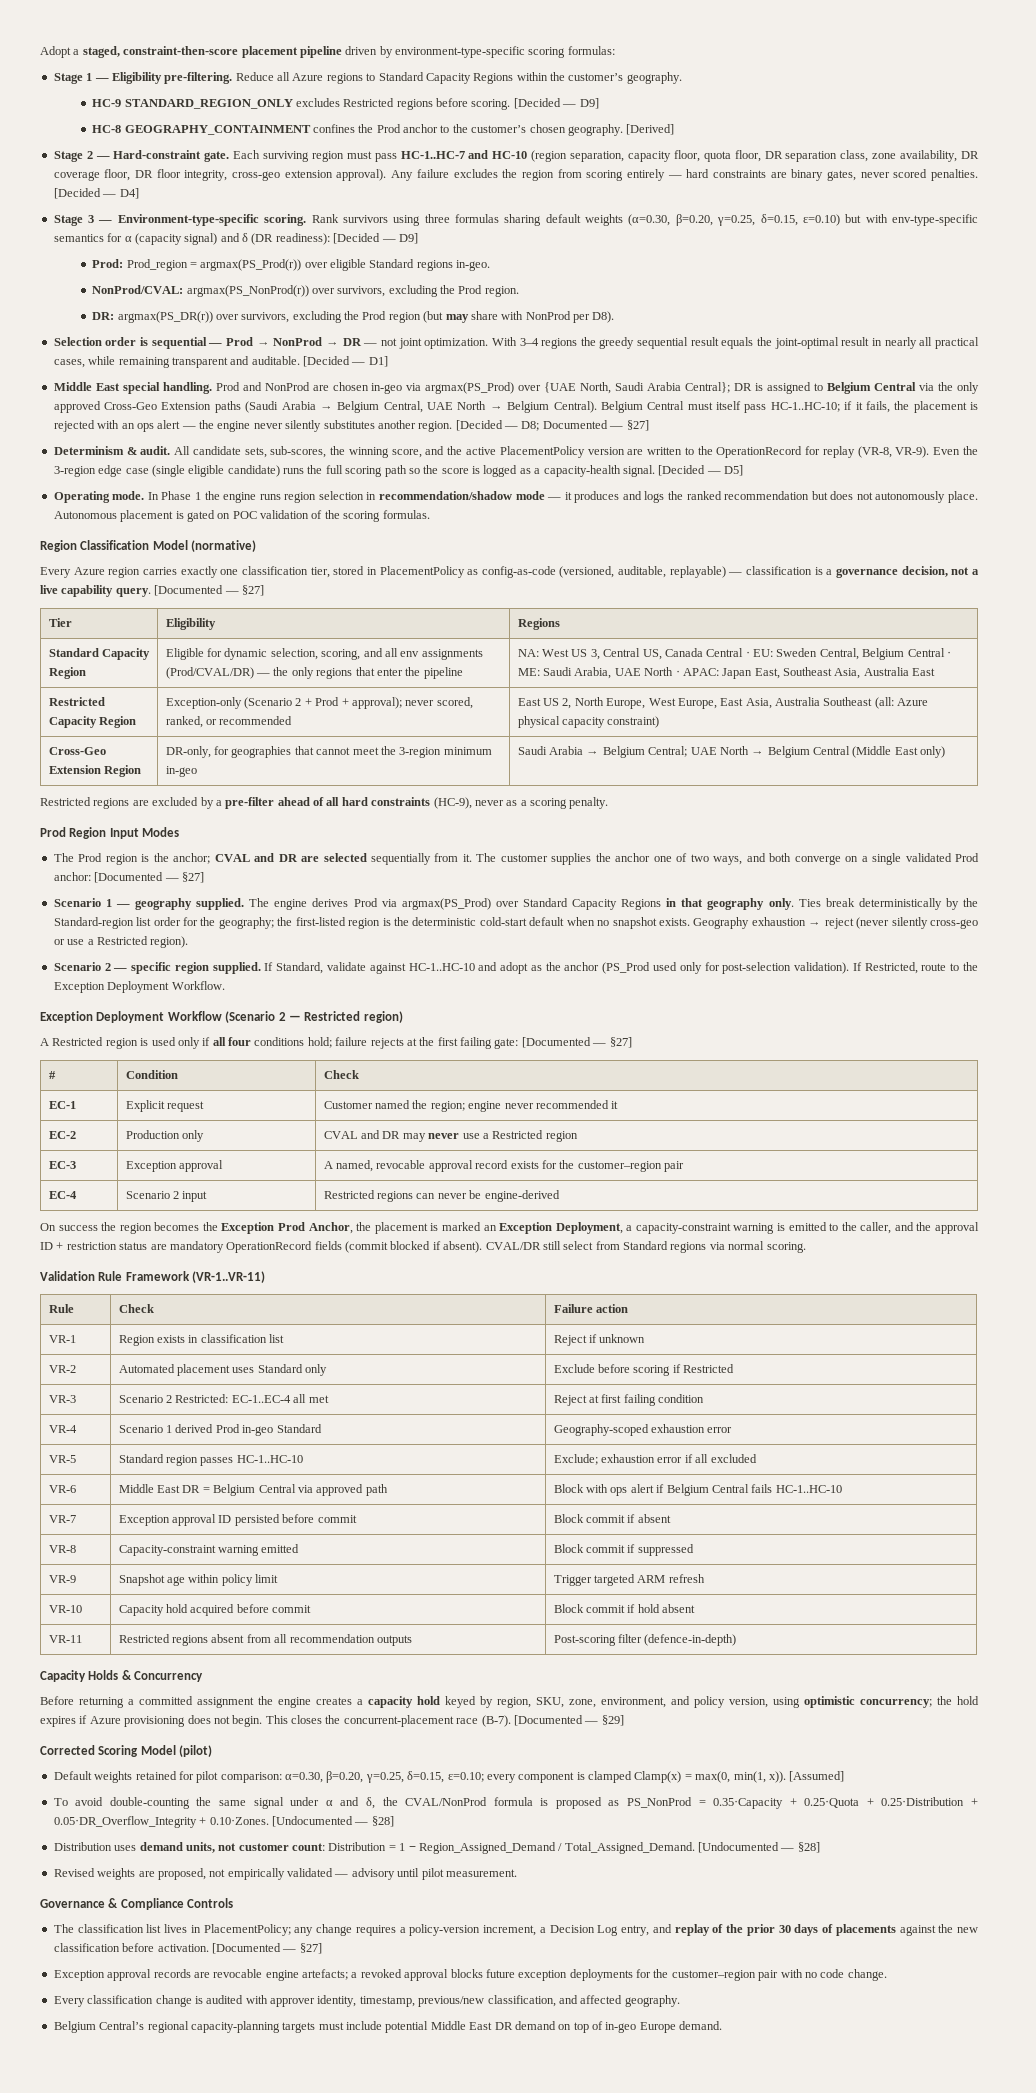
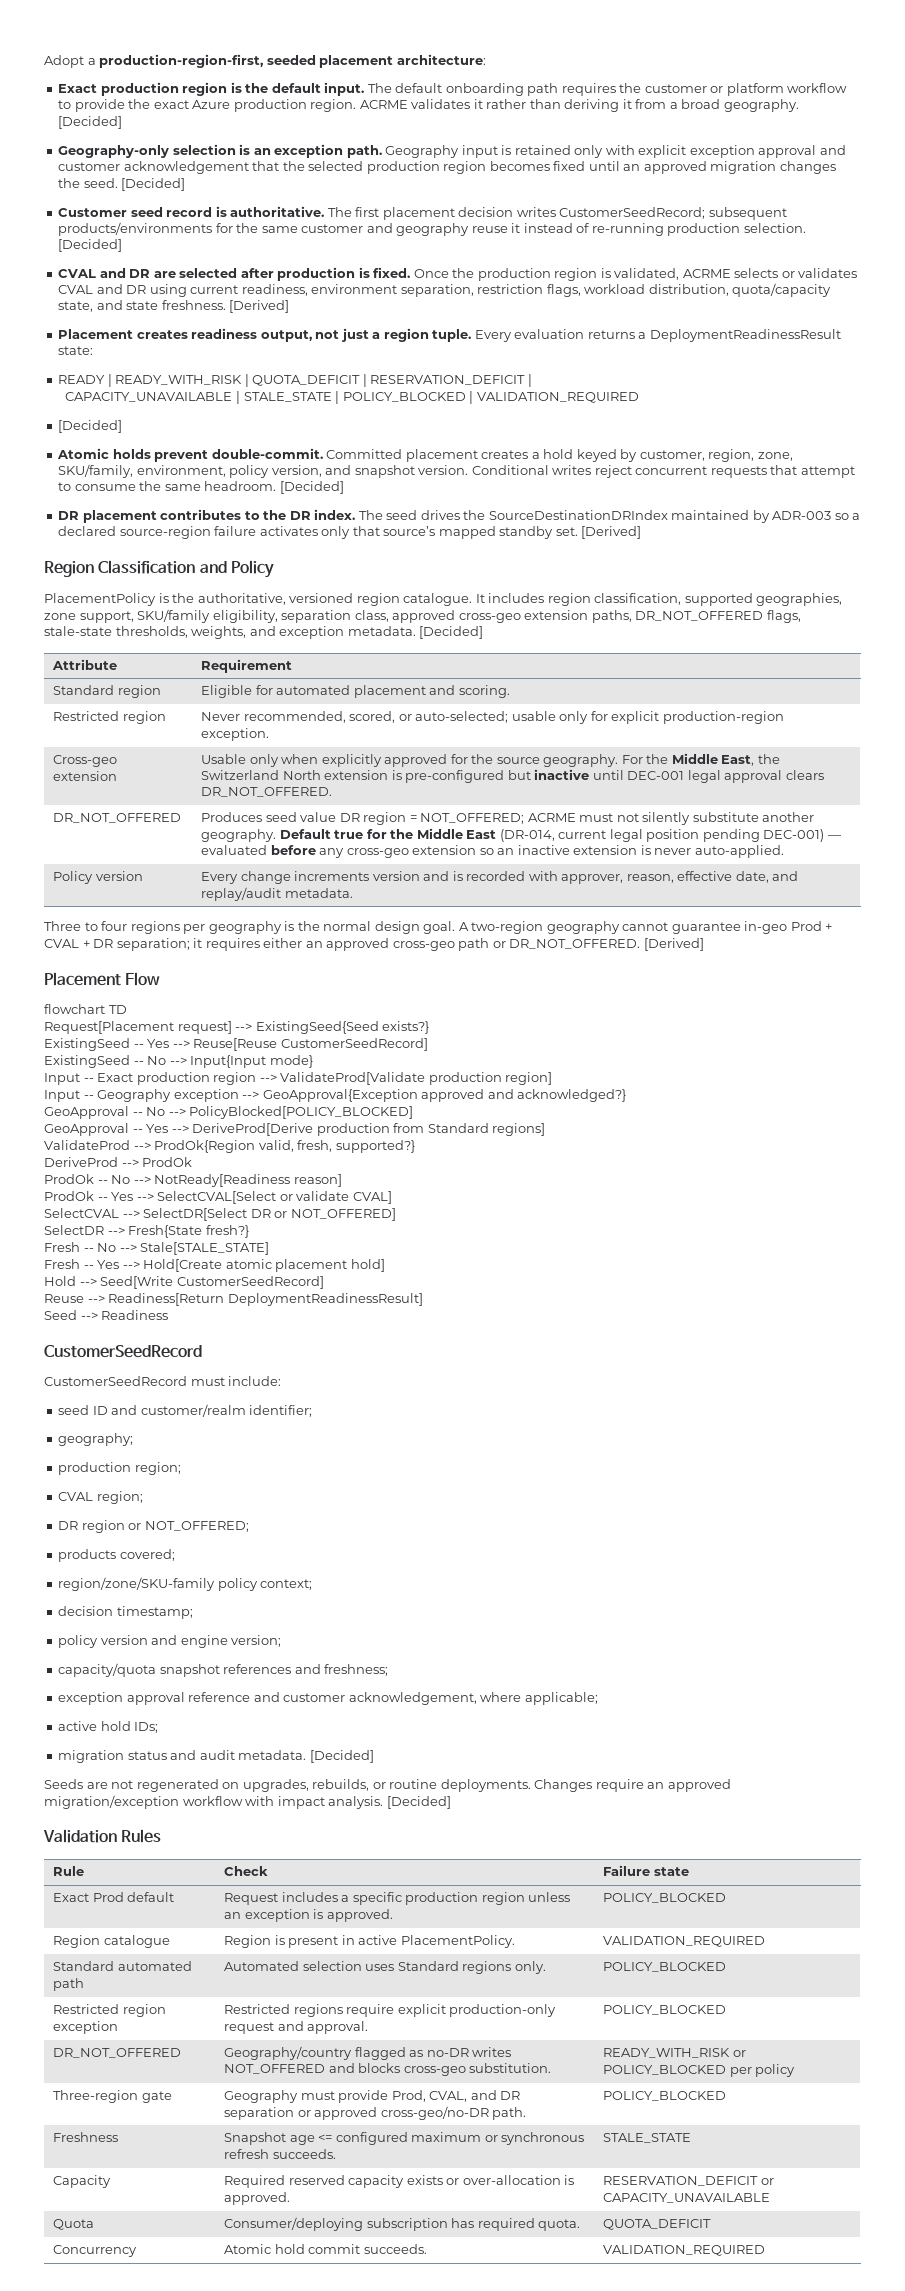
[82,46,615,58] [53,72,682,84] [92,98,599,110] [92,124,675,136] [53,150,979,162] [53,169,979,181] [53,188,139,199] [53,214,978,226] [53,233,418,245] [92,259,491,271] [92,285,519,297] [92,311,615,323] [53,337,979,349] [53,356,388,368] [53,382,979,394] [53,401,979,413] [53,420,649,432] [53,446,978,458] [53,465,743,477] [53,491,979,503] [53,510,430,522] [40,540,257,552] [40,566,980,578] [40,585,264,597] [48,618,72,627] [165,618,216,630] [517,618,560,630] [48,648,151,660] [48,667,86,679] [165,648,483,660] [165,667,463,679] [517,648,951,660] [517,667,936,679] [48,697,105,706] [48,716,137,728] [165,697,473,709] [165,716,293,728] [517,697,929,709] [517,716,660,728] [48,747,106,755] [48,765,142,777] [165,746,492,758] [165,766,197,777] [517,746,946,758] [40,797,609,809] [40,827,180,839] [53,853,211,865] staged, constraint-then-score placement pipeline driven by environment-type-specific scoring formulas: // Stage 1 — Eligibility pre-filtering. Reduce all Azure regions to Standard Capacity Regions within the customer’s geography. // HC-9 STANDARD_REGION_ONLY excludes Restricted regions before scoring. [Decided — D9] // HC-8 GEOGRAPHY_CONTAINMENT confines the Prod anchor to the customer’s chosen geography. [Derived] // Stage 2 — Hard-constraint gate. Each surviving region must pass HC-1..HC-7 and HC-10 (region separation, capacity floor, quota floor, DR separation class, zone availability, DR coverage floor, DR floor integrity, cross-geo extension approval). Any failure excludes the region from scoring entirely — hard constraints are binary gates, never scored penalties. [Decided — D4] // Stage 3 — Environment-type-specific scoring. Rank survivors using three formulas sharing default weights (α=0.30, β=0.20, γ=0.25, δ=0.15, ε=0.10) but with env-type-specific semantics for α (capacity signal) and δ (DR readiness): [Decided — D9] // Prod: Prod_region = argmax(PS_Prod(r)) over eligible Standard regions in-geo. // NonProd/CVAL: argmax(PS_NonProd(r)) over survivors, excluding the Prod region. // DR: argmax(PS_DR(r)) over survivors, excluding the Prod region (but may share with NonProd per D8). // Selection order is sequential — Prod → NonProd → DR — not joint optimization. With 3–4 regions the greedy sequential result equals the joint-optimal result in nearly all practical cases, while remaining transparent and auditable. [Decided — D1] // Middle East special handling. Prod and NonProd are chosen in-geo via argmax(PS_Prod) over {UAE North, Saudi Arabia Central}; DR is assigned to Belgium Central via the only approved Cross-Geo Extension paths (Saudi Arabia → Belgium Central, UAE North → Belgium Central). Belgium Central must itself pass HC-1..HC-10; if it fails, the placement is rejected with an ops alert — the engine never silently substitutes another region. [Decided — D8; Documented — §27] // Determinism & audit. All candidate sets, sub-scores, the winning score, and the active PlacementPolicy version are written to the OperationRecord for replay (VR-8, VR-9). Even the 3-region edge case (single eligible candidate) runs the full scoring path so the score is logged as a capacity-health signal. [Decided — D5] // Operating mode. In Phase 1 the engine runs region selection in recommendation/shadow mode — it produces and logs the ranked recommendation but does not autonomously place. Autonomous placement is gated on POC validation of the scoring formulas. // Region Classification Model (normative) // Every Azure region carries exactly one classification tier, stored in PlacementPolicy as config-as-code (versioned, auditable, replayable) — classification is a governance decision, not a live capability query. [Documented — §27] // Tier | Eligibility | Regions // Standard Capacity Region | Eligible for dynamic selection, scoring, and all env assignments (Prod/CVAL/DR) — the only regions that enter the pipeline | NA: West US 3, Central US, Canada Central · EU: Sweden Central, Belgium Central · ME: Saudi Arabia, UAE North · APAC: Japan East, Southeast Asia, Australia East // Restricted Capacity Region | Exception-only (Scenario 2 + Prod + approval); never scored, ranked, or recommended | East US 2, North Europe, West Europe, East Asia, Australia Southeast (all: Azure physical capacity constraint) // Cross-Geo Extension Region | DR-only, for geographies that cannot meet the 3-region minimum in-geo | Saudi Arabia → Belgium Central; UAE North → Belgium Central (Middle East only) // Restricted regions are excluded by a pre-filter ahead of all hard constraints (HC-9), never as a scoring penalty. // Prod Region Input Modes // The Prod region is the anchor; -> [99,54,486,68] [58,82,848,96] [58,99,799,112] [58,116,123,129] [58,144,846,158] [58,161,836,174] [58,178,186,191] [58,206,787,220] [58,222,806,236] [58,239,123,252] production-region-first, seeded placement architecture: // Exact production region is the default input. The default onboarding path requires the customer or platform workflow to provide the exact Azure production region. ACRME validates it rather than deriving it from a broad geography. [Decided] // Geography-only selection is an exception path. Geography input is retained only with explicit exception approval and customer acknowledgement that the selected production region becomes fixed until an approved migration changes the seed. [Decided] // Customer seed record is authoritative. The first placement decision writes CustomerSeedRecord; subsequent products/environments for the same customer and geography reuse it instead of re-running production selection. [Decided] //
[370,853,980,865] [53,872,204,883] [53,898,978,910] [53,917,979,929] [53,936,189,948] [53,962,979,974] [53,981,225,993] [40,1011,403,1023] [40,1037,632,1049] [48,1071,56,1079] [125,1070,178,1079] [323,1070,359,1079] [48,1101,76,1109] [125,1100,205,1112] [323,1100,619,1112] [48,1131,76,1139] [125,1130,205,1142] [323,1130,578,1142] [48,1161,76,1169] [125,1160,224,1172] [323,1160,685,1172] [48,1191,77,1199] [125,1191,208,1202] [323,1190,560,1202] [40,1222,980,1234] [40,1241,806,1253] [40,1271,266,1283] [48,1304,74,1313] [118,1304,154,1313] [553,1304,629,1313] [48,1335,76,1343] [118,1334,285,1346] [553,1334,646,1346] [48,1365,76,1373] sequentially from it. The customer supplies the anchor one of two ways, and both converge on a single validated Prod anchor: [Documented — §27] // Scenario 1 — geography supplied. The engine derives Prod via argmax(PS_Prod) over Standard Capacity Regions in that geography only. Ties break deterministically by the Standard-region list order for the geography; the first-listed region is the deterministic cold-start default when no snapshot exists. Geography exhaustion → reject (never silently cross-geo or use a Restricted region). // Scenario 2 — specific region supplied. If Standard, validate against HC-1..HC-10 and adopt as the anchor (PS_Prod used only for post-selection validation). If Restricted, route to the Exception Deployment Workflow. // Exception Deployment Workflow (Scenario 2 — Restricted region) // A Restricted region is used only if all four conditions hold; failure rejects at the first failing gate: [Documented — §27] // # | Condition | Check // EC-1 | Explicit request | Customer named the region; engine never recommended it // EC-2 | Production only | CVAL and DR may never use a Restricted region // EC-3 | Exception approval | A named, revocable approval record exists for the customer–region pair // EC-4 | Scenario 2 input | Restricted regions can never be engine-derived // On success the region becomes the Exception Prod Anchor, the placement is marked an Exception Deployment, a capacity-constraint warning is emitted to the caller, and the approval ID + restriction status are mandatory OperationRecord fields (commit blocked if absent). CVAL/DR still select from Standard regions via normal scoring. // Validation Rule Framework (VR-1..VR-11) // Rule | Check | Failure action // VR-1 | Region exists in classification list | Reject if unknown // VR-2 -> [240,267,858,281] [58,283,832,297] [58,300,290,313] [58,328,841,342] [58,346,94,355] [58,374,532,387] [65,391,639,404] [58,420,123,433] [57,448,793,462] [58,464,855,478] [58,481,344,494] [58,509,861,523] [58,526,642,539] [44,560,274,578] [44,593,843,606] [44,609,801,623] [44,626,484,639] [52,659,118,670] [201,659,293,673] [53,685,161,698] [201,685,510,698] [53,711,166,724] [201,711,784,724] [201,728,270,741] [53,755,118,767] [53,771,118,781] [201,753,780,767] [201,769,824,783] [201,787,333,797] [53,813,182,823] [201,812,815,825] [201,828,841,842] [201,845,784,858] [53,871,143,884] [201,871,799,884] [201,887,353,901] [44,921,833,934] [44,938,704,951] [44,972,161,986] [44,1004,127,1014] [44,1021,430,1034] [44,1038,428,1051] [44,1055,313,1068] [44,1072,553,1085] [44,1089,627,1102] [44,1106,414,1119] [44,1123,546,1136] [44,1140,415,1153] [44,1157,193,1167] [44,1174,342,1187] [44,1191,392,1204] [44,1208,396,1221] [44,1225,249,1238] [44,1242,270,1255] [44,1259,385,1272] [44,1276,324,1289] [44,1293,423,1306] [44,1310,169,1320] [44,1345,202,1358] [44,1376,282,1386] [58,1404,313,1417] [58,1433,134,1446] [58,1462,181,1475] [58,1491,143,1504] [58,1520,249,1533] [58,1549,175,1562] [58,1577,313,1591] [58,1606,193,1619] [58,1635,282,1648] [58,1663,389,1677] [58,1692,598,1705] [58,1721,159,1733] [58,1750,374,1763] [44,1779,731,1792] [44,1795,451,1809] [43,1829,162,1843] [53,1866,85,1876] [224,1866,269,1876] [603,1865,690,1876] [53,1892,175,1902] [224,1892,571,1905] [224,1909,393,1922] [603,1893,727,1903] [53,1935,170,1948] [224,1935,515,1948] [603,1936,766,1947] [53,1961,192,1971] [53,1978,85,1991] after production is fixed. Once the production region is validated, ACRME selects or validates CVAL and DR using current readiness, environment separation, restriction flags, workload distribution, quota/capacity state, and state freshness. [Derived] // Placement creates readiness output, not just a region tuple. Every evaluation returns a DeploymentReadinessResult state: // READY | READY_WITH_RISK | QUOTA_DEFICIT | RESERVATION_DEFICIT | // CAPACITY_UNAVAILABLE | STALE_STATE | POLICY_BLOCKED | VALIDATION_REQUIRED // [Decided] // Atomic holds prevent double-commit. Committed placement creates a hold keyed by customer, region, zone, SKU/family, environment, policy version, and snapshot version. Conditional writes reject concurrent requests that attempt to consume the same headroom. [Decided] // DR placement contributes to the DR index. The seed drives the SourceDestinationDRIndex maintained by ADR-003 so a declared source-region failure activates only that source’s mapped standby set. [Derived] // Region Classification and Policy // PlacementPolicy is the authoritative, versioned region catalogue. It includes region classification, supported geographies, zone support, SKU/family eligibility, separation class, approved cross-geo extension paths, DR_NOT_OFFERED flags, stale-state thresholds, weights, and exception metadata. [Decided] // Attribute | Requirement // Standard region | Eligible for automated placement and scoring. // Restricted region | Never recommended, scored, or auto-selected; usable only for explicit production-region exception. // Cross-geo extension | Usable only when explicitly approved for the source geography. For the Middle East, the Switzerland North extension is pre-configured but inactive until DEC-001 legal approval clears DR_NOT_OFFERED. // DR_NOT_OFFERED | Produces seed value DR region = NOT_OFFERED; ACRME must not silently substitute another geography. Default true for the Middle East (DR-014, current legal position pending DEC-001) — evaluated before any cross-geo extension so an inactive extension is never auto-applied. // Policy version | Every change increments version and is recorded with approver, reason, effective date, and replay/audit metadata. // Three to four regions per geography is the normal design goal. A two-region geography cannot guarantee in-geo Prod + CVAL + DR separation; it requires either an approved cross-geo path or DR_NOT_OFFERED. [Derived] // Placement Flow // flowchart TD // Request[Placement request] --> ExistingSeed{Seed exists?} // ExistingSeed -- Yes --> Reuse[Reuse CustomerSeedRecord] // ExistingSeed -- No --> Input{Input mode} // Input -- Exact production region --> ValidateProd[Validate production region] // Input -- Geography exception --> GeoApproval{Exception approved and acknowledged?} // GeoApproval -- No --> PolicyBlocked[POLICY_BLOCKED] // GeoApproval -- Yes --> DeriveProd[Derive production from Standard regions] // ValidateProd --> ProdOk{Region valid, fresh, supported?} // DeriveProd --> ProdOk // ProdOk -- No --> NotReady[Readiness reason] // ProdOk -- Yes --> SelectCVAL[Select or validate CVAL] // SelectCVAL --> SelectDR[Select DR or NOT_OFFERED] // SelectDR --> Fresh{State fresh?} // Fresh -- No --> Stale[STALE_STATE] // Fresh -- Yes --> Hold[Create atomic placement hold] // Hold --> Seed[Write CustomerSeedRecord] // Reuse --> Readiness[Return DeploymentReadinessResult] // Seed --> Readiness // CustomerSeedRecord // CustomerSeedRecord must include: // seed ID and customer/realm identifier; // geography; // production region; // CVAL region; // DR region or NOT_OFFERED; // products covered; // region/zone/SKU-family policy context; // decision timestamp; // policy version and engine version; // capacity/quota snapshot references and freshness; // exception approval reference and customer acknowledgement, where applicable; // active hold IDs; // migration status and audit metadata. [Decided] // Seeds are not regenerated on upgrades, rebuilds, or routine deployments. Changes require an approved migration/exception workflow with impact analysis. [Decided] // Validation Rules // Rule | Check | Failure state // Exact Prod default | Request includes a specific production region unless an exception is approved. | POLICY_BLOCKED // Region catalogue | Region is present in active PlacementPolicy. | VALIDATION_REQUIRED // Standard automated path
[177,1364,231,1376] placement -> [302,1961,362,1971] selection
[305,1364,328,1376] [553,1364,735,1376] [48,1395,76,1403] [118,1394,329,1403] [553,1394,705,1406] [48,1425,77,1433] [118,1424,322,1436] [553,1424,733,1436] [48,1455,76,1463] [118,1454,303,1466] [553,1454,757,1465] [48,1485,76,1493] [118,1484,388,1496] [553,1484,842,1496] [48,1515,76,1523] [118,1514,357,1526] [553,1514,671,1523] [48,1545,76,1553] [118,1544,300,1556] [553,1544,694,1556] [48,1575,76,1583] [118,1574,279,1586] [553,1574,705,1586] [48,1605,82,1613] [118,1604,312,1616] [553,1604,696,1613] [48,1635,82,1643] [118,1634,412,1646] [553,1634,737,1646] [40,1670,204,1682] [40,1696,979,1708] [40,1715,624,1727] [40,1745,213,1757] [53,1771,845,1783] [53,1797,979,1809] [53,1816,394,1828] [53,1842,820,1854] [53,1868,517,1880] [40,1898,234,1910] [53,1924,978,1936] [53,1943,322,1954] [53,1969,887,1981] [53,1995,680,2007] [53,2021,723,2033] only | Exclude before scoring if Restricted // VR-3 | Scenario 2 Restricted: EC-1..EC-4 all met | Reject at first failing condition // VR-4 | Scenario 1 derived Prod in-geo Standard | Geography-scoped exhaustion error // VR-5 | Standard region passes HC-1..HC-10 | Exclude; exhaustion error if all excluded // VR-6 | Middle East DR = Belgium Central via approved path | Block with ops alert if Belgium Central fails HC-1..HC-10 // VR-7 | Exception approval ID persisted before commit | Block commit if absent // VR-8 | Capacity-constraint warning emitted | Block commit if suppressed // VR-9 | Snapshot age within policy limit | Trigger targeted ARM refresh // VR-10 | Capacity hold acquired before commit | Block commit if hold absent // VR-11 | Restricted regions absent from all recommendation outputs | Post-scoring filter (defence-in-depth) // Capacity Holds & Concurrency // Before returning a committed assignment the engine creates a capacity hold keyed by region, SKU, zone, environment, and policy version, using optimistic concurrency; the hold expires if Azure provisioning does not begin. This closes the concurrent-placement race (B-7). [Documented — §29] // Corrected Scoring Model (pilot) // Default weights retained for pilot comparison: α=0.30, β=0.20, γ=0.25, δ=0.15, ε=0.10; every component is clamped Clamp(x) = max(0, min(1, x)). [Assumed] // To avoid double-counting the same signal under α and δ, the CVAL/NonProd formula is proposed as PS_NonProd = 0.35·Capacity + 0.25·Quota + 0.25·Distribution + 0.05·DR_Overflow_Integrity + 0.10·Zones. [Undocumented — §28] // Distribution uses demand units, not customer count: Distribution = 1 − Region_Assigned_Demand / Total_Assigned_Demand. [Undocumented — §28] // Revised weights are proposed, not empirically validated — advisory until pilot measurement. // Governance & Compliance Controls // The classification list lives in PlacementPolicy; any change requires a policy-version increment, a Decision Log entry, and replay of the prior 30 days of placements against the new classification before activation. [Documented — §27] // Exception approval records are revocable engine artefacts; a revoked approval blocks future exception deployments for the customer–region pair with no code change. // Every classification change is audited with approver identity, timestamp, previous/new classification, and affected geography. // Belgium Central’s regional capacity-planning targets must include potential Middle East DR demand on top of in-geo Europe demand. -> [462,1961,546,1974] [603,1962,727,1972] [53,2004,166,2017] [53,2021,119,2034] [224,2004,557,2017] [224,2021,369,2034] [603,2005,727,2015] [53,2048,182,2058] [224,2046,512,2060] [224,2063,552,2076] [603,2048,746,2058] [603,2064,796,2077] [53,2090,172,2103] [224,2090,521,2103] [224,2106,527,2120] [603,2091,727,2101] [53,2132,119,2142] [224,2132,585,2145] [224,2149,336,2159] [603,2133,692,2143] [53,2175,112,2188] [224,2175,575,2188] [224,2192,291,2205] [603,2176,774,2186] [603,2193,771,2203] [53,2219,95,2230] [224,2217,581,2231] [603,2219,712,2230] [53,2245,138,2257] [224,2244,427,2254] [603,2245,766,2256] regions only. | POLICY_BLOCKED // Restricted region exception | Restricted regions require explicit production-only request and approval. | POLICY_BLOCKED // DR_NOT_OFFERED | Geography/country flagged as no-DR writes NOT_OFFERED and blocks cross-geo substitution. | READY_WITH_RISK or POLICY_BLOCKED per policy // Three-region gate | Geography must provide Prod, CVAL, and DR separation or approved cross-geo/no-DR path. | POLICY_BLOCKED // Freshness | Snapshot age <= configured maximum or synchronous refresh succeeds. | STALE_STATE // Capacity | Required reserved capacity exists or over-allocation is approved. | RESERVATION_DEFICIT or CAPACITY_UNAVAILABLE // Quota | Consumer/deploying subscription has required quota. | QUOTA_DEFICIT // Concurrency | Atomic hold commit succeeds. | VALIDATION_REQUIRED

